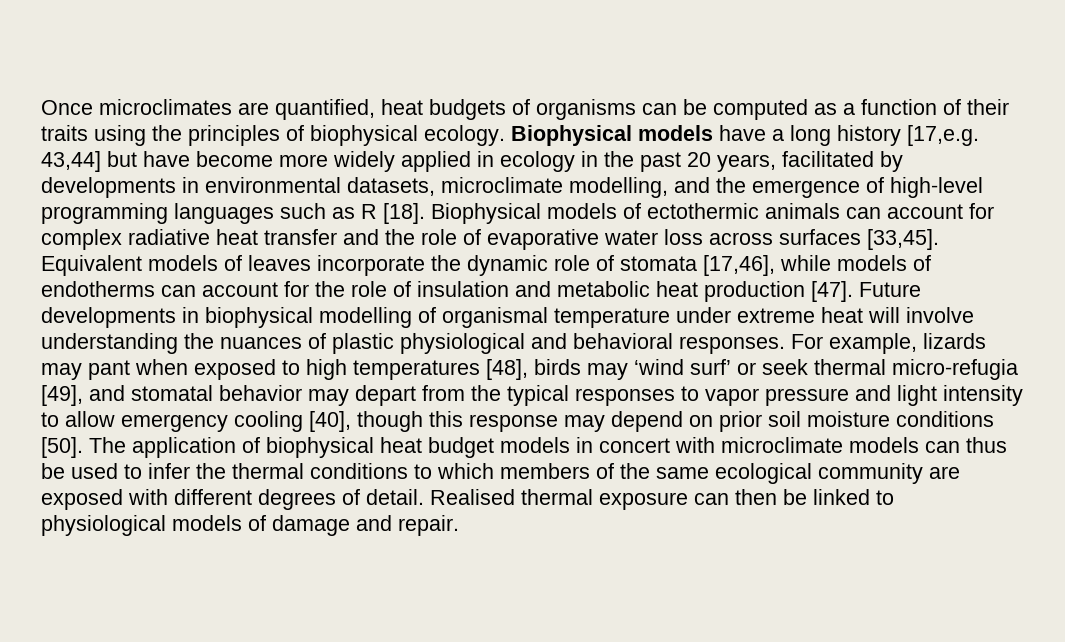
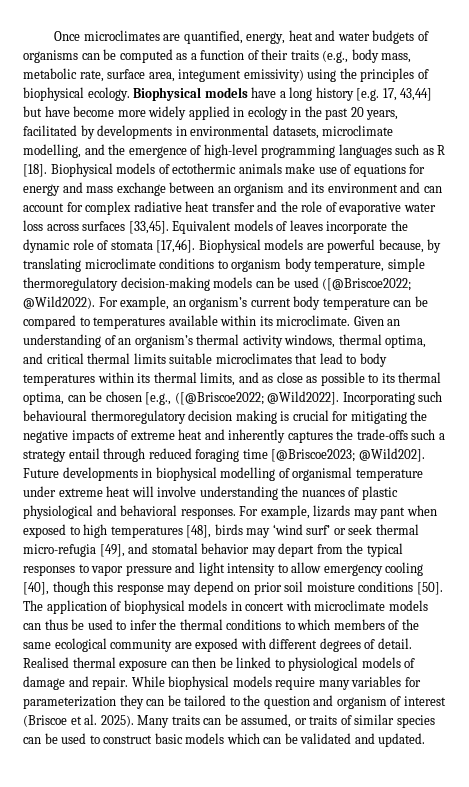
[381,99,423,115] heat -> [246,30,370,44] energy, heat and water
(88, 133) none -> [322,49,412,63] [23,68,304,82] (e.g., body mass, metabolic rate, surface area, integument emissivity)
[907,125,979,146] [17,e.g. -> [356,88,397,101] [e.g. 17,
(840, 211) none -> [285,163,426,177] [23,182,421,196] make use of equations for energy and mass exchange between an organism and its environment and
[703,255,931,276] [41,281,853,302] [17,46], while models of endotherms can account for the role of insulation and metabolic heat production [47]. -> [156,239,442,253] [23,258,425,272] [23,277,412,291] [23,296,428,310] [23,315,401,329] [23,334,427,348] [23,353,387,367] [23,372,442,386] [23,391,443,405] [23,410,428,424] [23,429,445,443] [23,448,425,462] [17,46]. Biophysical models are powerful because, by translating microclimate conditions to organism body temperature, simple thermoregulatory decision-making models can be used ([@Briscoe2022; @Wild2022). For example, an organism’s current body temperature can be compared to temperatures available within its microclimate. Given an understanding of an organism’s thermal activity windows, thermal optima, and critical thermal limits suitable microclimates that lead to body temperatures within its thermal limits, and as close as possible to its thermal optima, can be chosen [e.g., ([@Briscoe2022; @Wild2022]. Incorporating such behavioural thermoregulatory decision making is crucial for mitigating the negative impacts of extreme heat and inherently captures the trade-offs such a strategy entail through reduced foraging time [@Briscoe2023; @Wild202].
[380,437,494,458] heat budget -> (185, 607) none
(459, 525) none -> [131,676,421,690] [23,695,446,709] [23,714,435,728] [23,733,426,747] While biophysical models require many variables for parameterization they can be tailored to the question and organism of interest (Briscoe et al. 2025). Many traits can be assumed, or traits of similar species can be used to construct basic models which can be validated and updated.

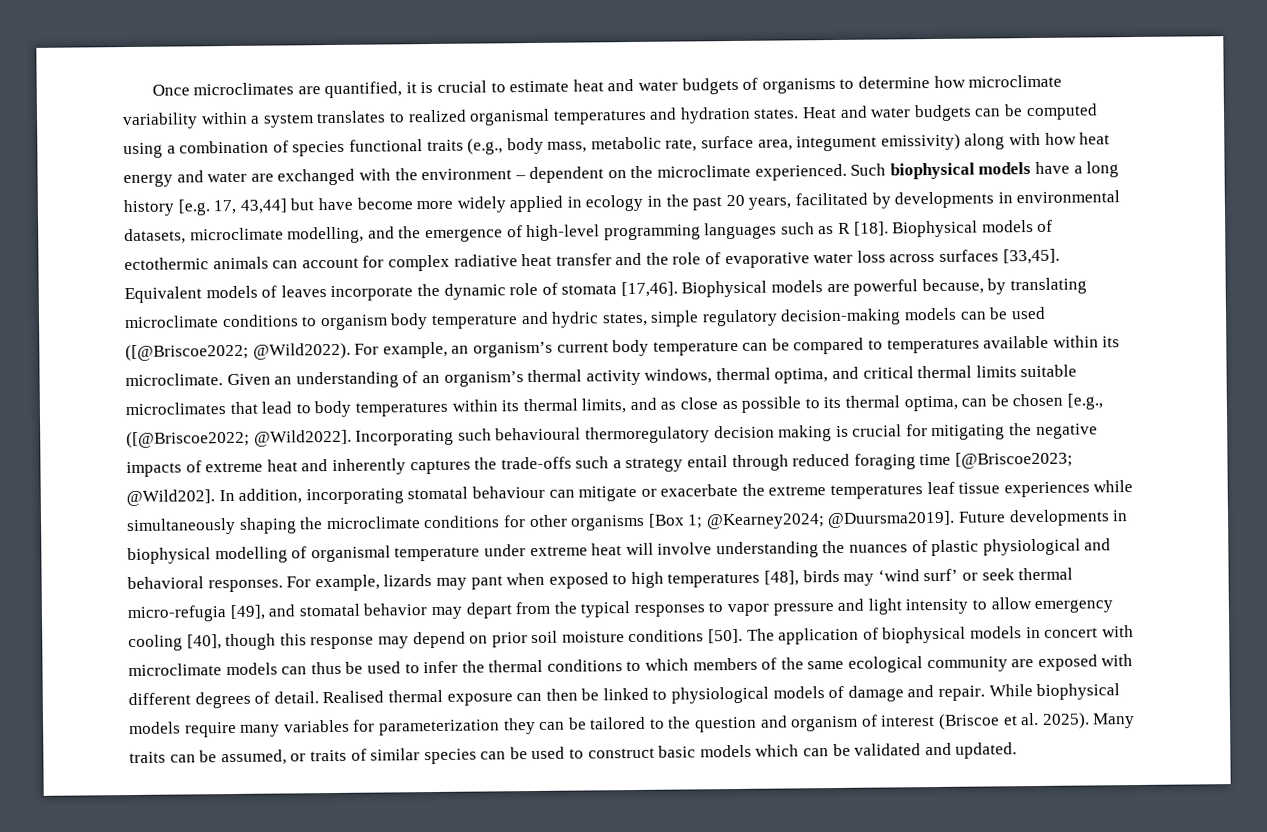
[246,32,286,44] energy, -> [405,80,570,94] it is crucial to estimate
[81,49,289,63] can be computed as a function of their -> [839,74,1063,89] [122,103,1098,130] [123,139,423,159] to determine how microclimate variability within a system translates to realized organismal temperatures and hydration states. Heat and water budgets can be computed using a combination of species functional
[307,68,429,82] [23,87,202,101] using the principles of biophysical ecology. Biophysical -> [964,132,1111,150] [123,162,975,188] along with how heat energy and water are exchanged with the environment – dependent on the microclimate experienced. Such biophysical
[285,163,426,177] [23,182,421,196] make use of equations for energy and mass exchange between an organism and its environment and -> (269, 263) none
[314,258,425,272] [23,277,118,291] temperature, simple thermoregulatory -> [430,309,778,330] temperature and hydric states, simple regulatory
(425, 455) none -> [218,480,1134,505] [127,510,956,536] In addition, incorporating stomatal behaviour can mitigate or exacerbate the extreme temperatures leaf tissue experiences while simultaneously shaping the microclimate conditions for other organisms [Box 1; @Kearney2024; @Duursma2019].

